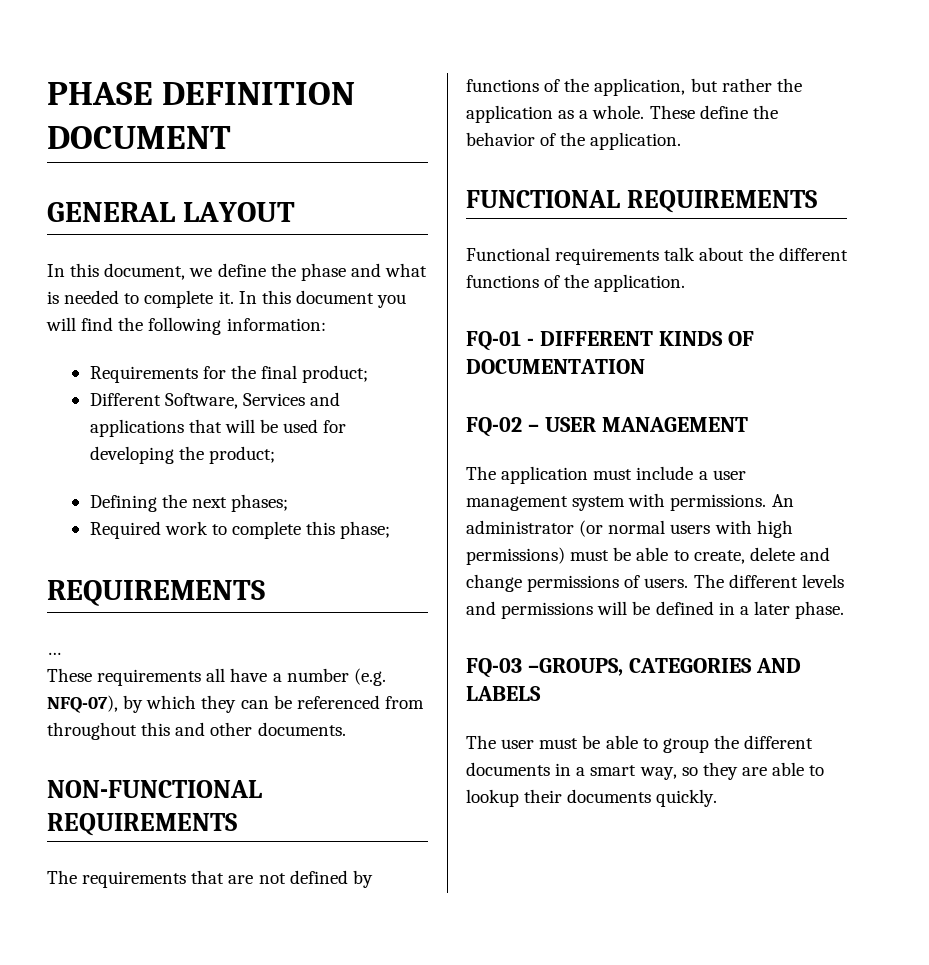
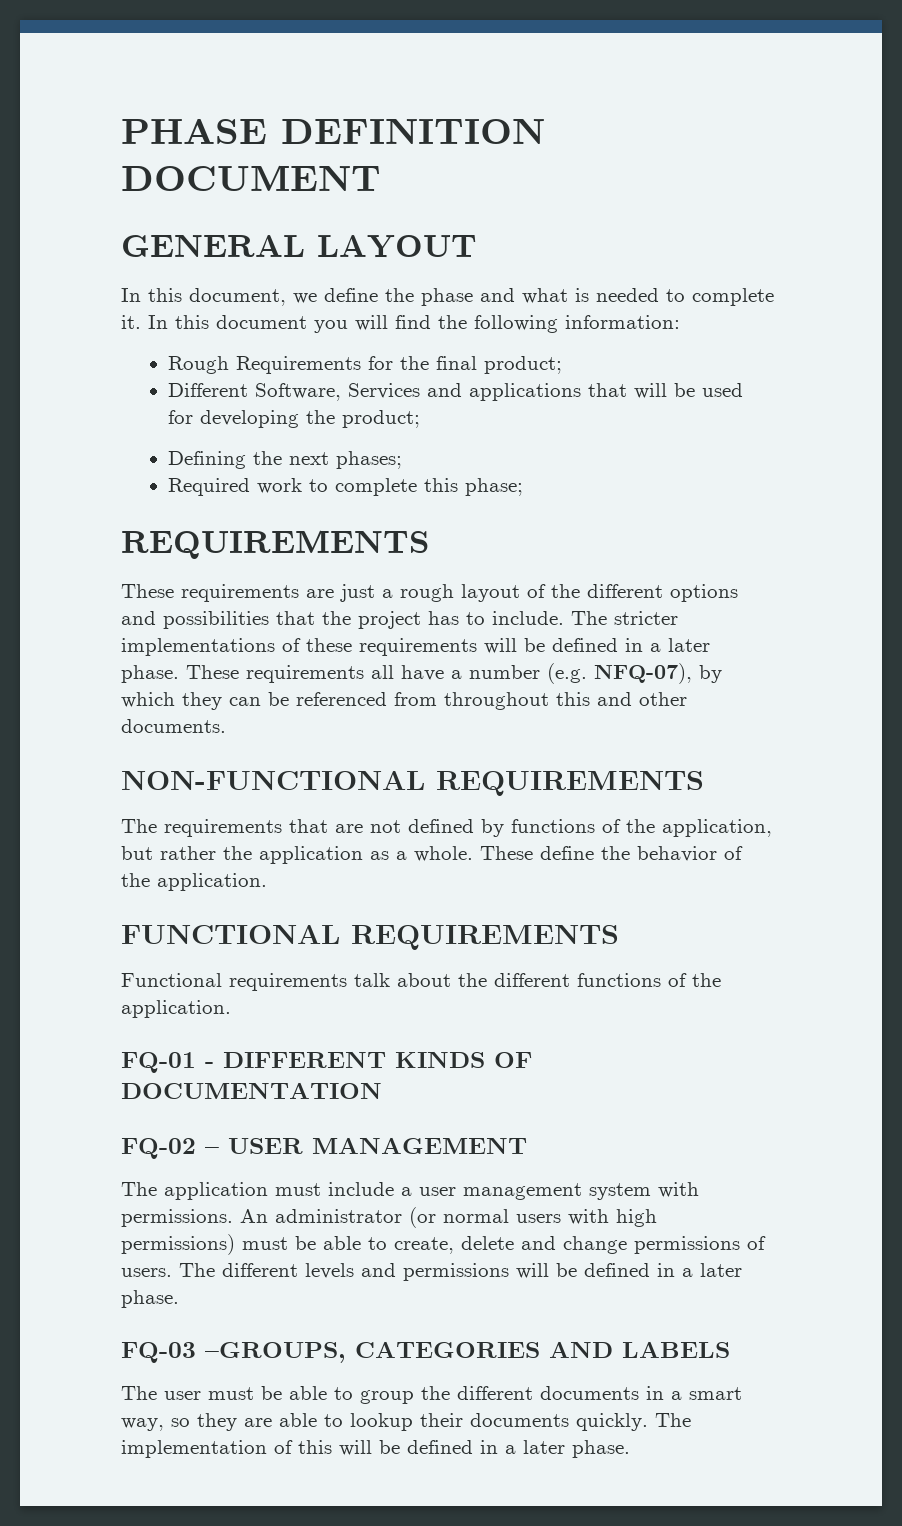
(326, 324) none -> [168,356,230,374] Rough
[47,652,61,655] … // -> [121,584,738,602] [121,611,678,629] [121,638,710,656] [121,665,179,683] These requirements are just a rough layout of the different options and possibilities that the project has to include. The stricter implementations of these requirements will be defined in a later phase.
(718, 798) none -> [655,1413,691,1427] [121,1440,630,1458] The implementation of this will be defined in a later phase.

